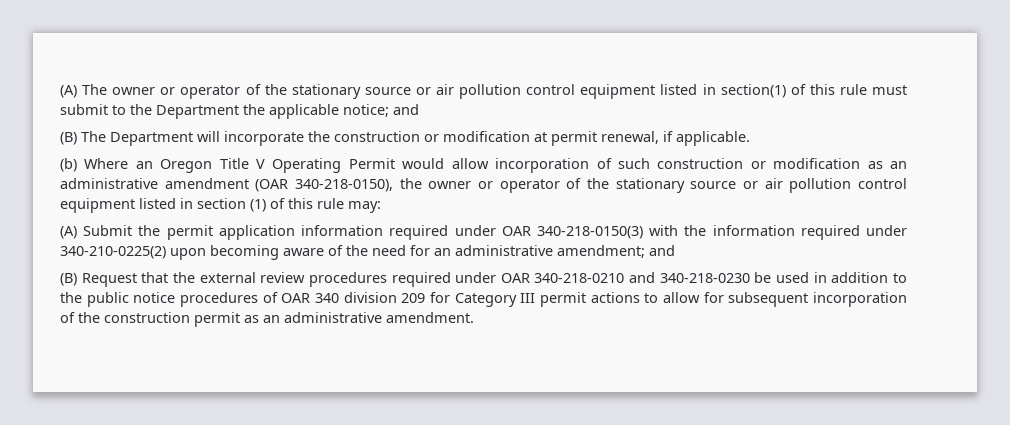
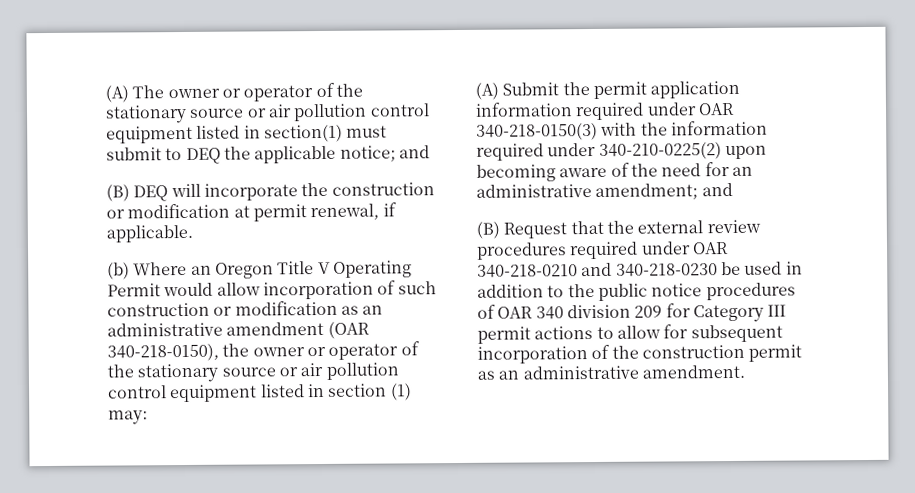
[790,84,867,95] of this rule -> (343, 133) none
[130,104,239,119] the Department -> [185,147,221,164] DEQ
[81,131,193,146] The Department -> [133,185,169,202] DEQ
[270,198,344,209] of this rule -> (412, 392) none

